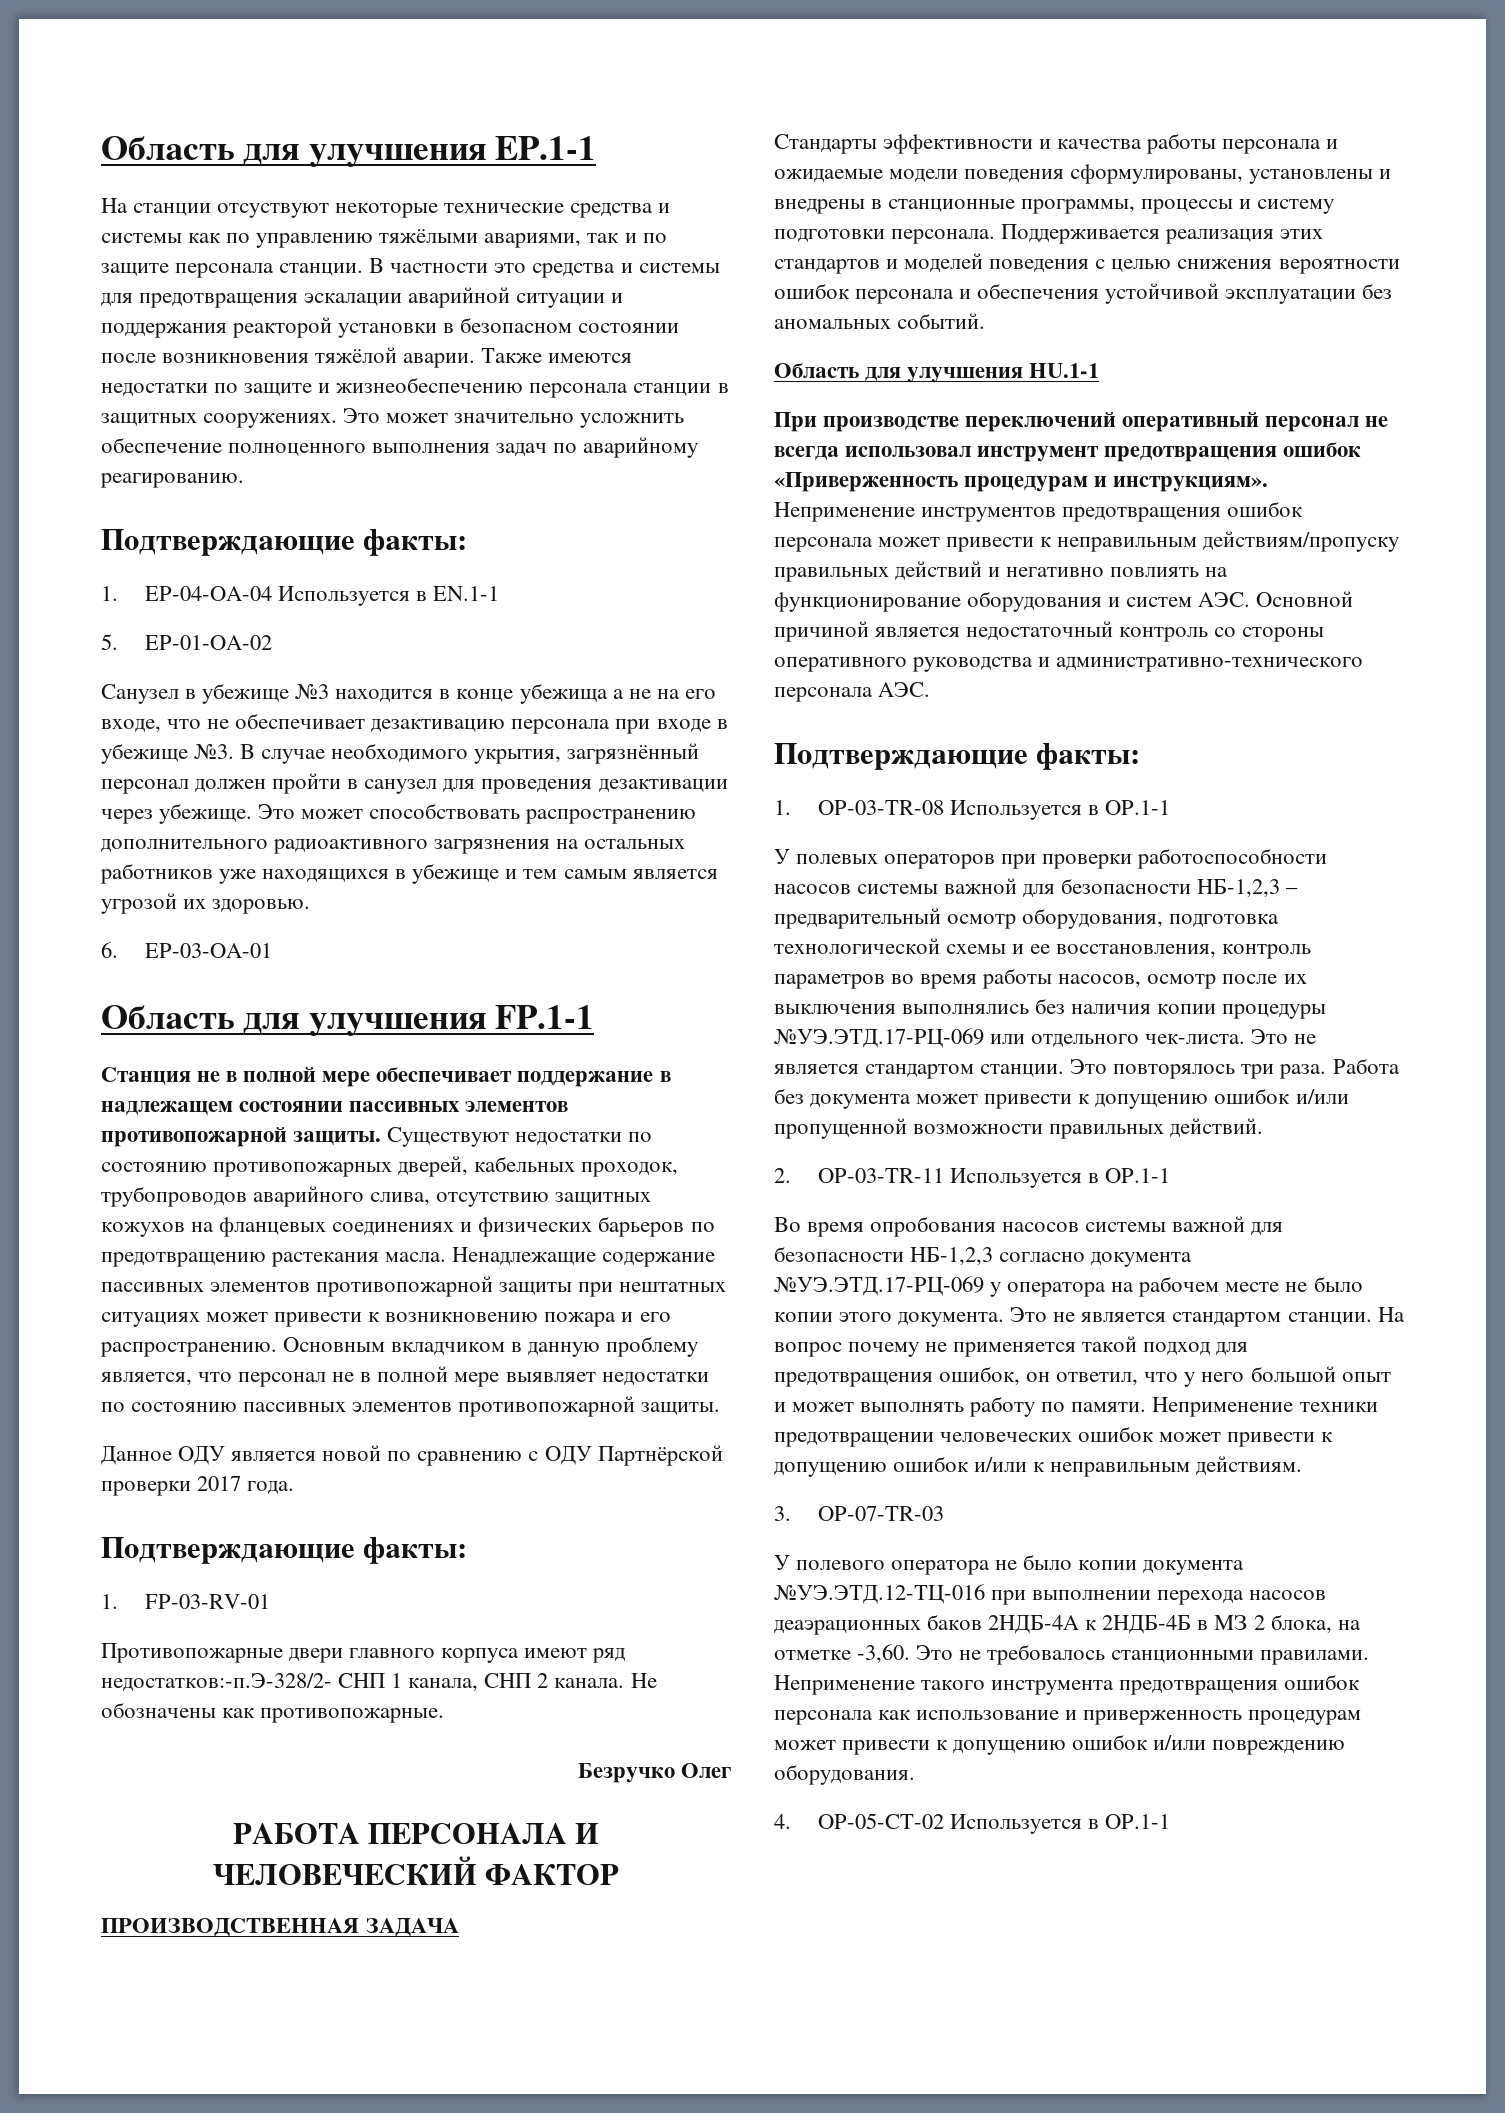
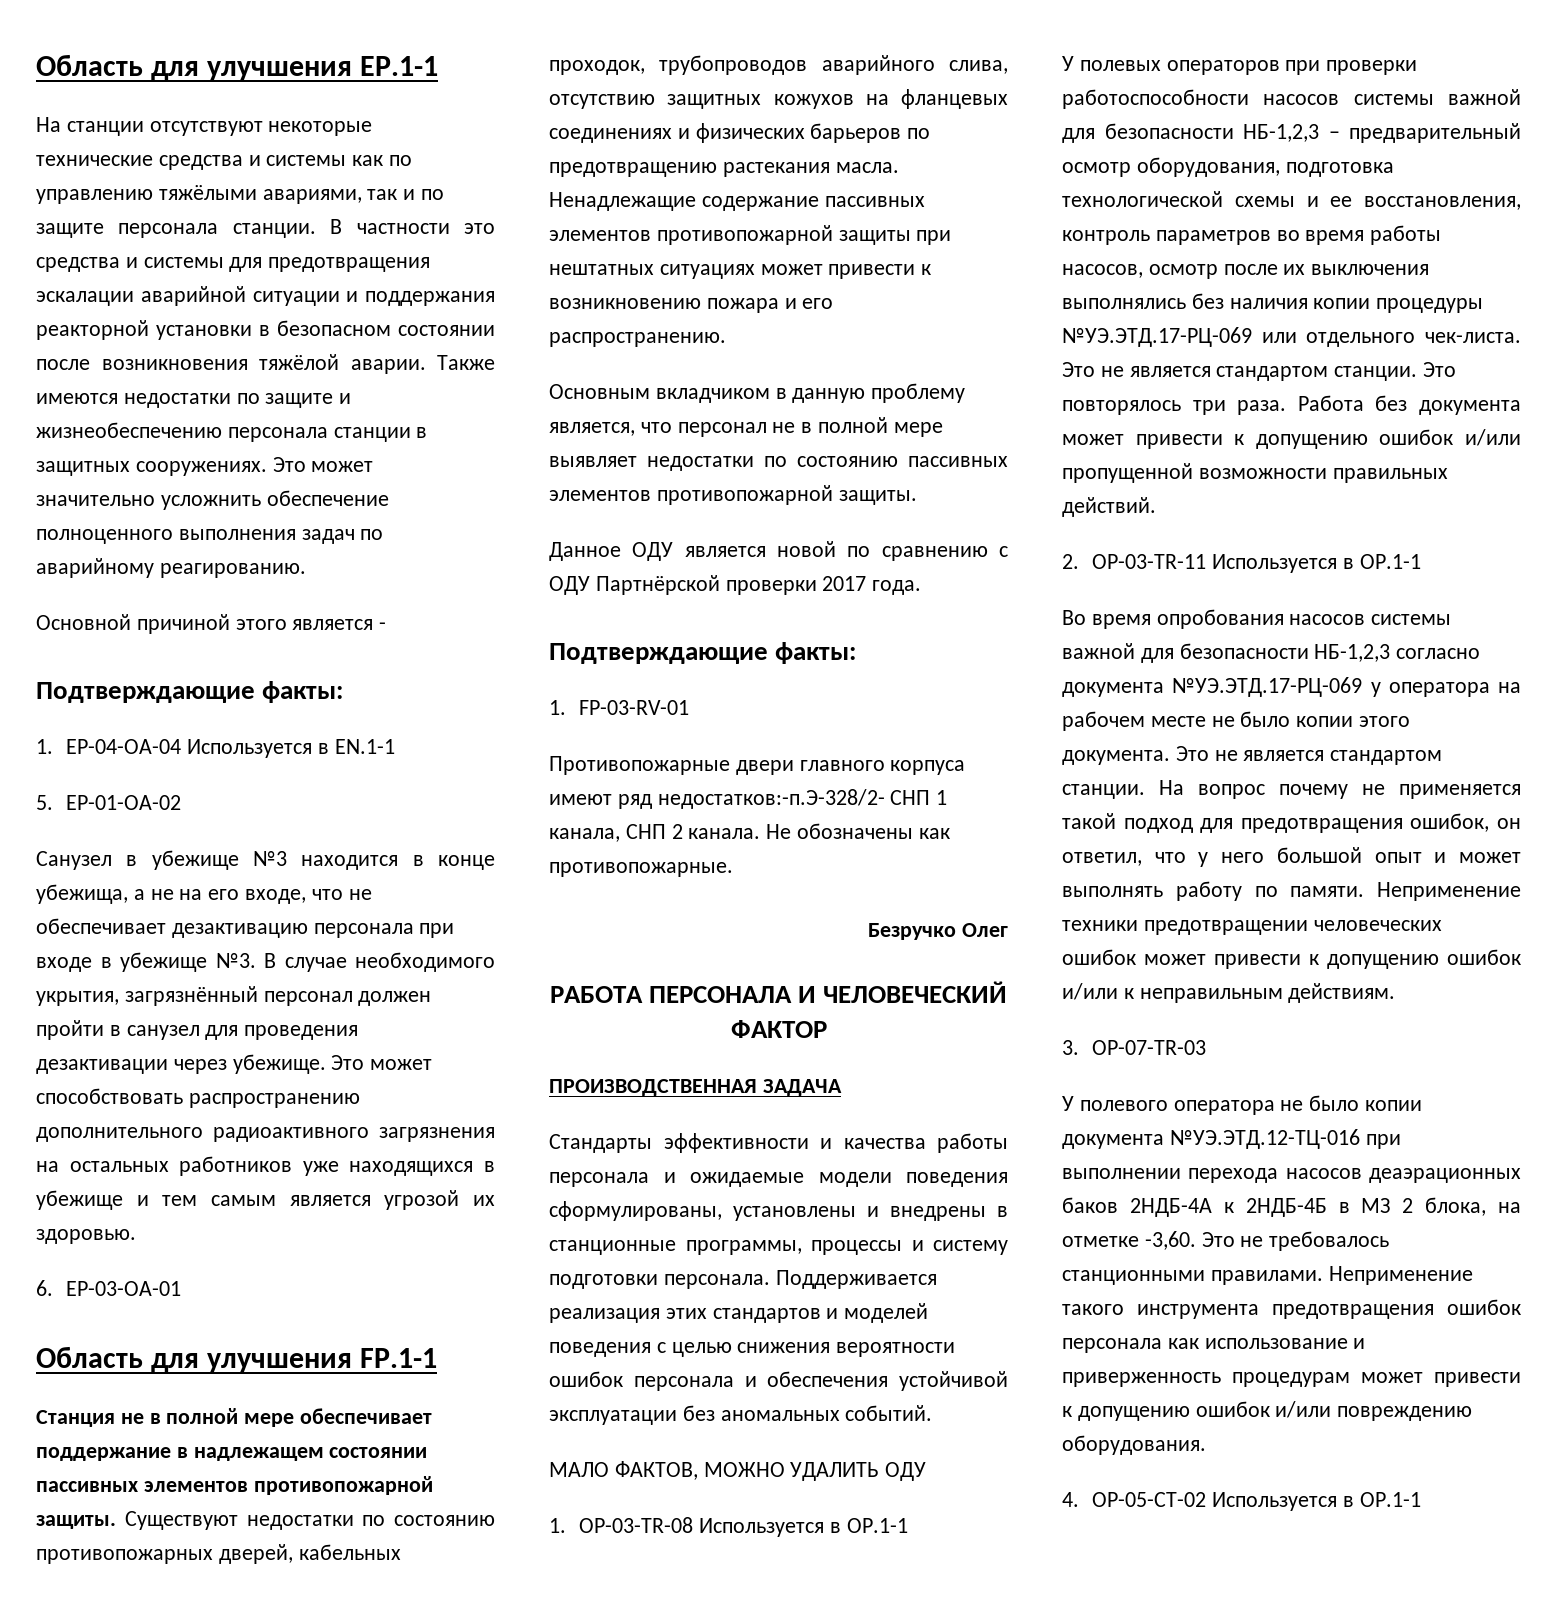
[217,203,330,218] отсуствуют -> [149,121,263,136] отсутствуют
[232,317,333,338] реакторой -> [36,320,149,340] реакторной
(244, 480) none -> [36,614,387,634] // Основной причиной этого является -
[519,683,608,704] убежища -> [36,884,128,904] убежища,
(277, 1349) none -> (726, 339) //
[774,363,1100,383] [774,412,1389,432] [774,442,1362,462] [774,472,1269,492] [774,501,1304,522] [774,531,1400,552] [774,561,1229,582] [774,591,1354,612] [774,621,1325,642] [774,657,1364,672] [774,682,931,702] [774,743,1141,770] Область для улучшения HU.1-1 // При производстве переключений оперативный персонал не всегда использовал инструмент предотвращения ошибок «Приверженность процедурам и инструкциям». Неприменение инструментов предотвращения ошибок персонала может привести к неправильным действиям/пропуску правильных действий и негативно повлиять на функционирование оборудования и систем АЭС. Основной причиной является недостаточный контроль со стороны оперативного руководства и административно-технического персонала АЭС. // Подтверждающие факты: -> [549,1461,927,1481] МАЛО ФАКТОВ, МОЖНО УДАЛИТЬ ОДУ

